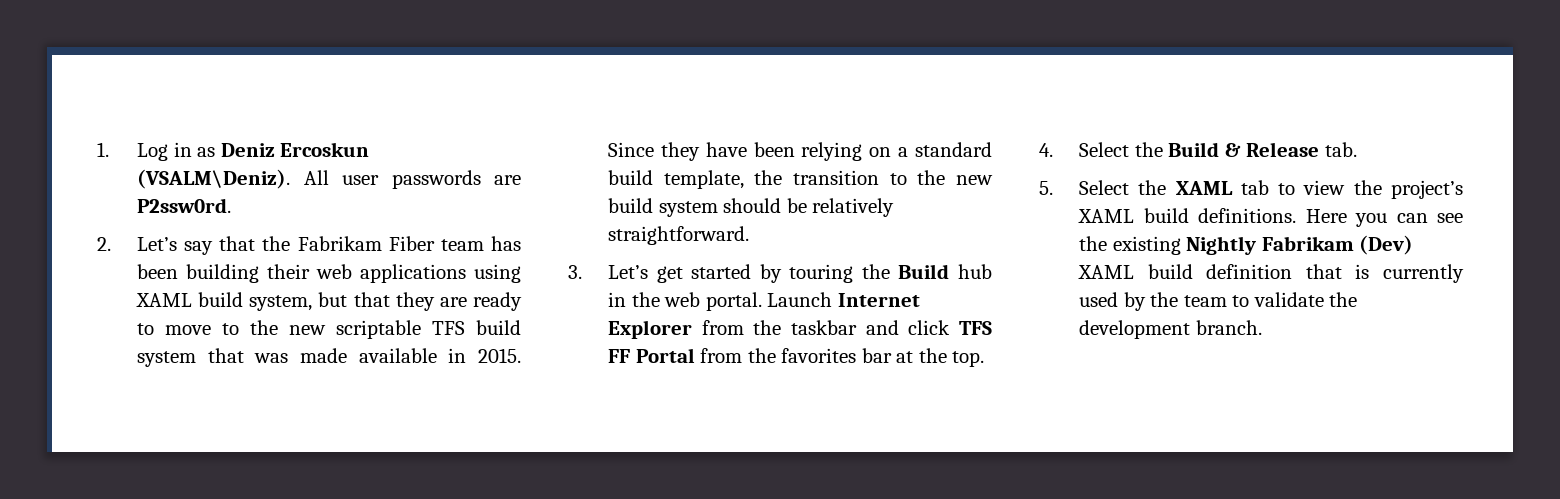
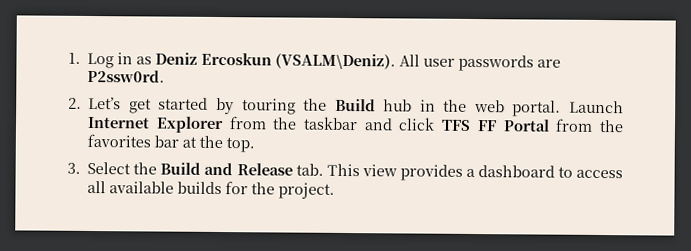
[184,236,521,255] [136,264,521,283] [135,292,522,311] [136,320,521,339] [136,348,521,367] [607,142,992,161] [607,170,993,189] [607,198,895,217] [607,226,749,245] [568,265,648,279] say that the Fabrikam Fiber team has been building their web applications using XAML build system, but that they are ready to move to the new scriptable TFS build system that was made available in 2015. Since they have been relying on a standard build template, the transition to the new build system should be relatively straightforward. // 3. Let’s -> (122, 103) none
[1039,143,1053,157] 4. -> [67,162,81,174] 3.
[1224,143,1241,157] & -> [204,162,234,176] and
[1039,180,1463,199] [1077,208,1463,227] [1078,235,1414,255] [1077,264,1464,283] [1078,292,1358,311] [1078,320,1262,339] // 5. Select the XAML tab to view the project’s XAML build definitions. Here you can see the existing Nightly Fabrikam (Dev) XAML build definition that is currently used by the team to validate the development branch. -> [326,163,623,181] [87,180,336,199] This view provides a dashboard to access all available builds for the project.

